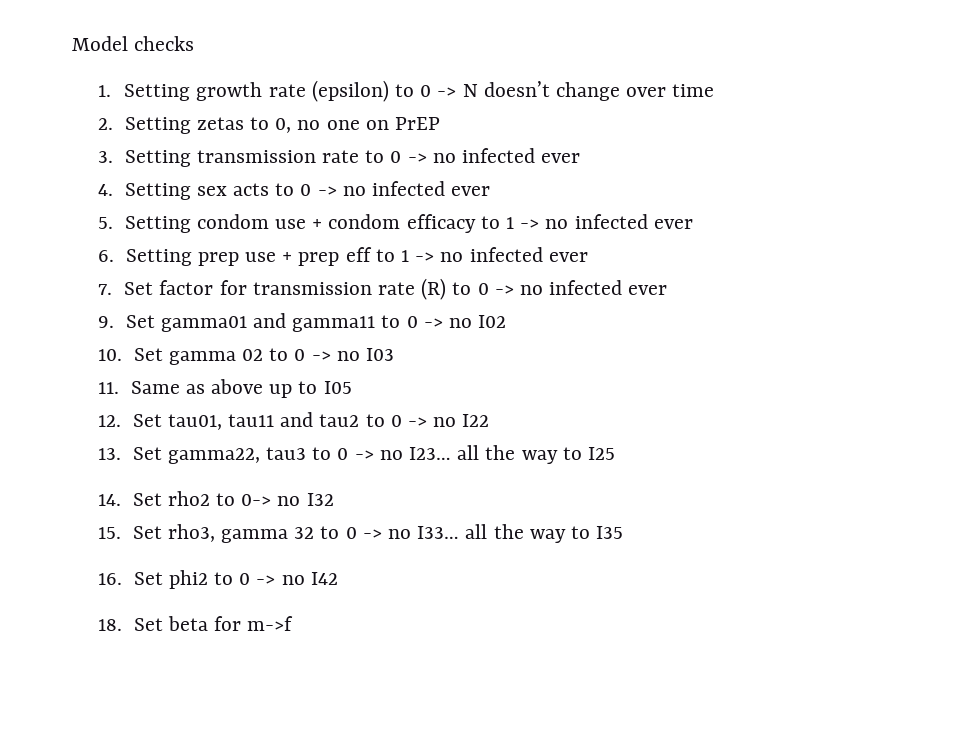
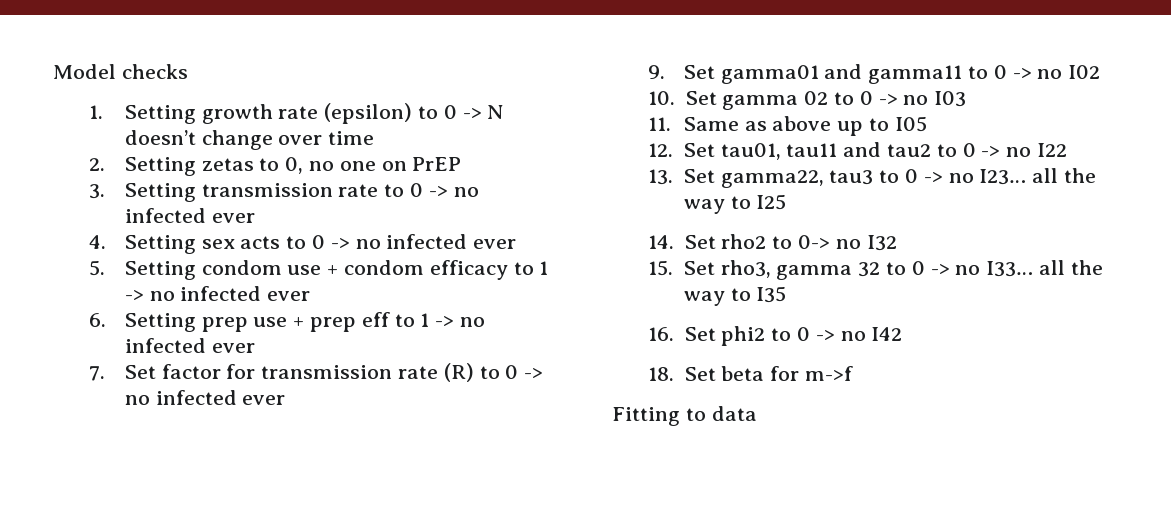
(294, 623) none -> [612,406,757,426] // Fitting to data

